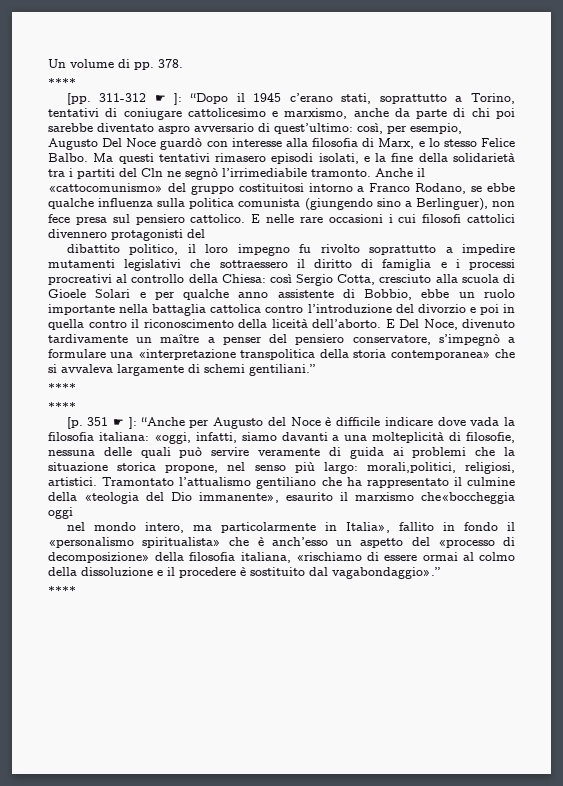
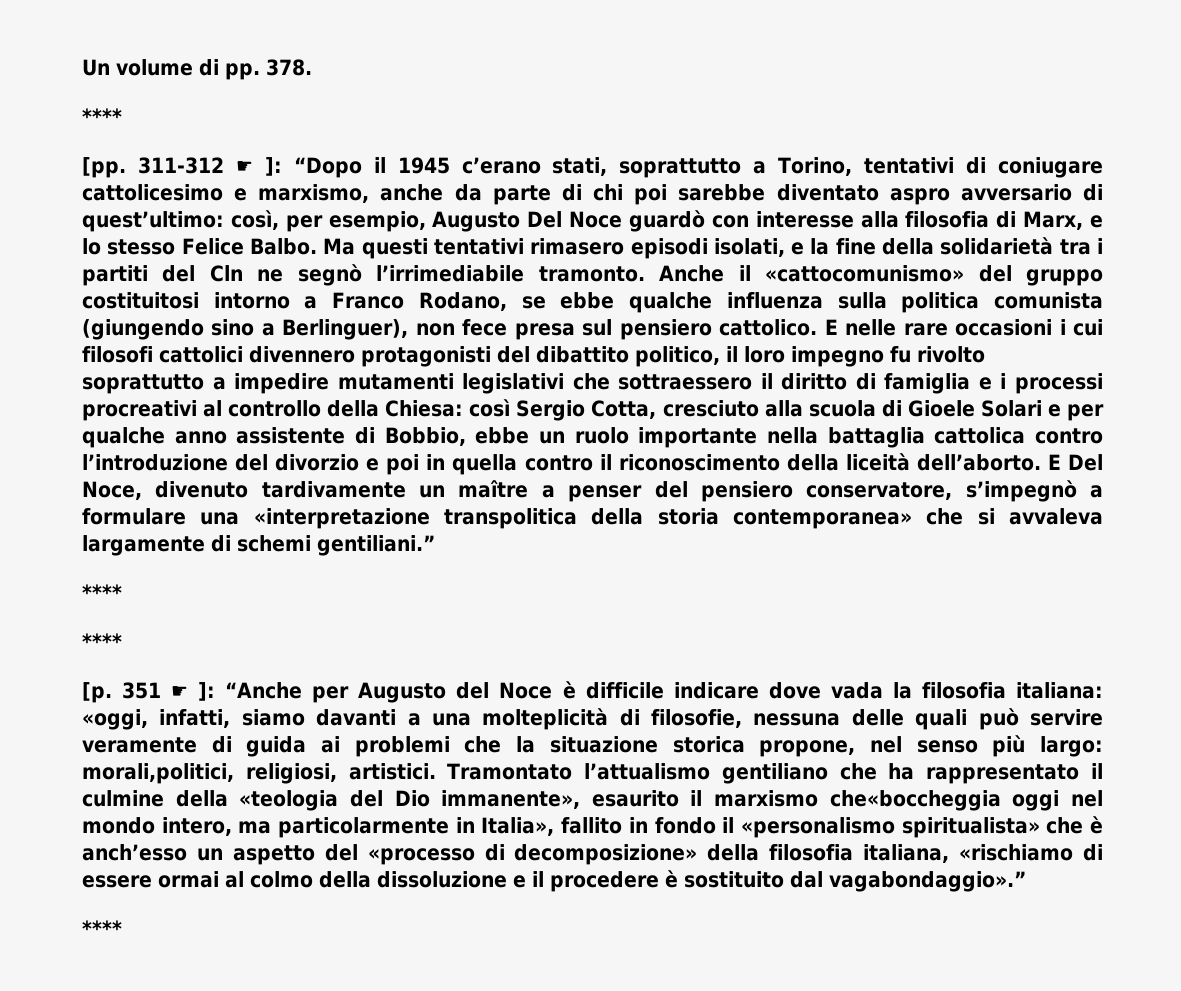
(205, 233) // -> (530, 354) none
(73, 513) // -> (1060, 800) none

